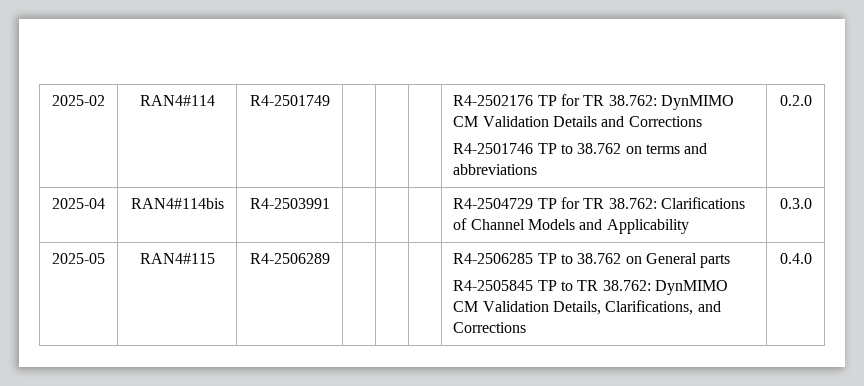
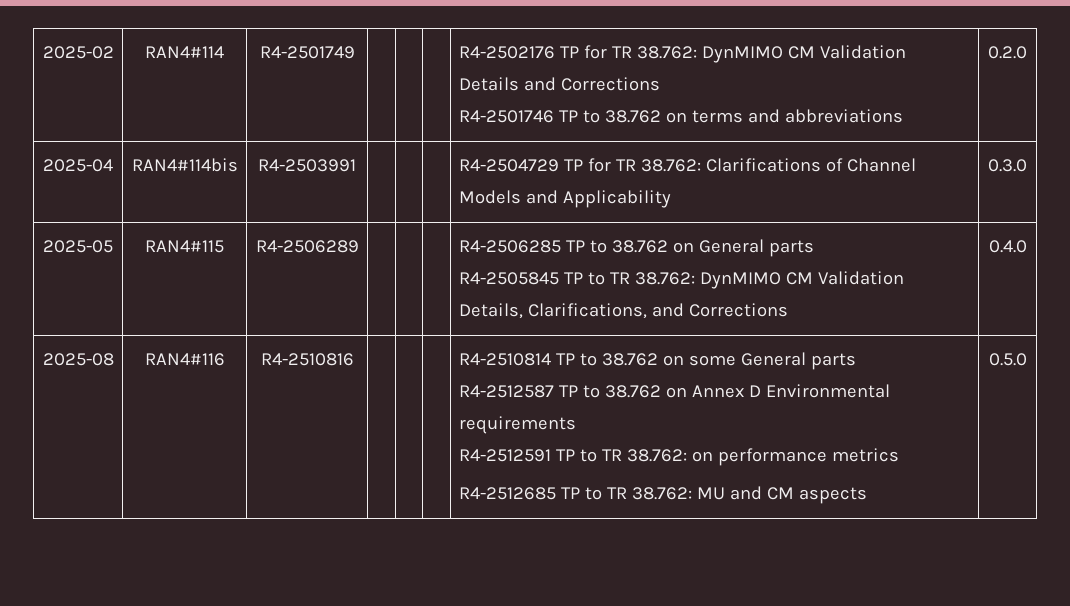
(812, 258) none -> [42,353,114,366] [144,353,225,366] [260,353,354,366] [458,352,856,370] [458,384,890,398] [458,416,576,434] [458,448,899,466] [458,486,867,504] [988,353,1027,366] // 2025-08 | RAN4#116 | R4-2510816 | | | | R4-2510814 TP to 38.762 on some General parts // R4-2512587 TP to 38.762 on Annex D Environmental requirements // R4-2512591 TP to TR 38.762: on performance metrics // R4-2512685 TP to TR 38.762: MU and CM aspects | 0.5.0

